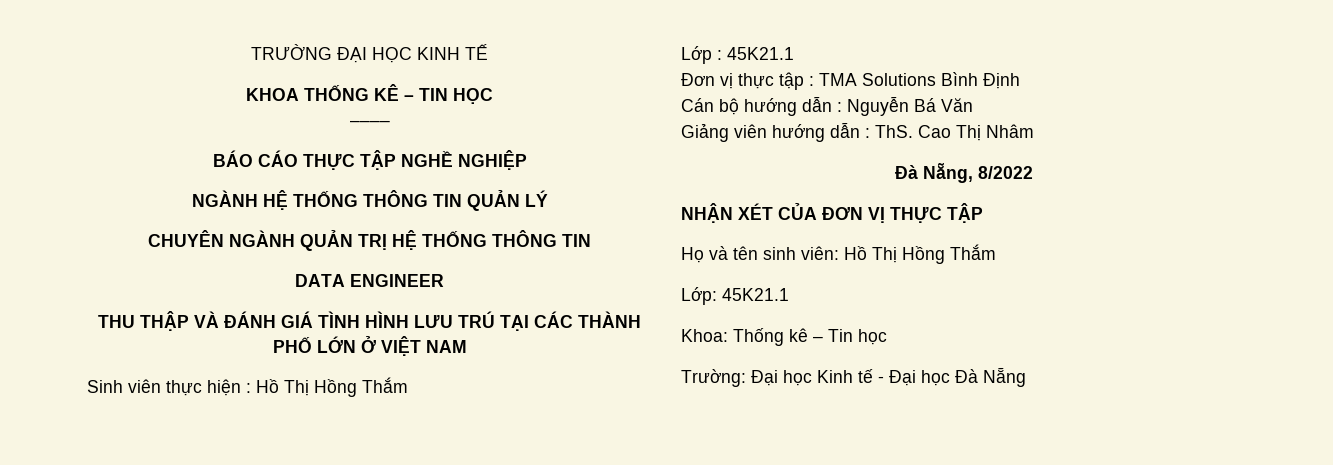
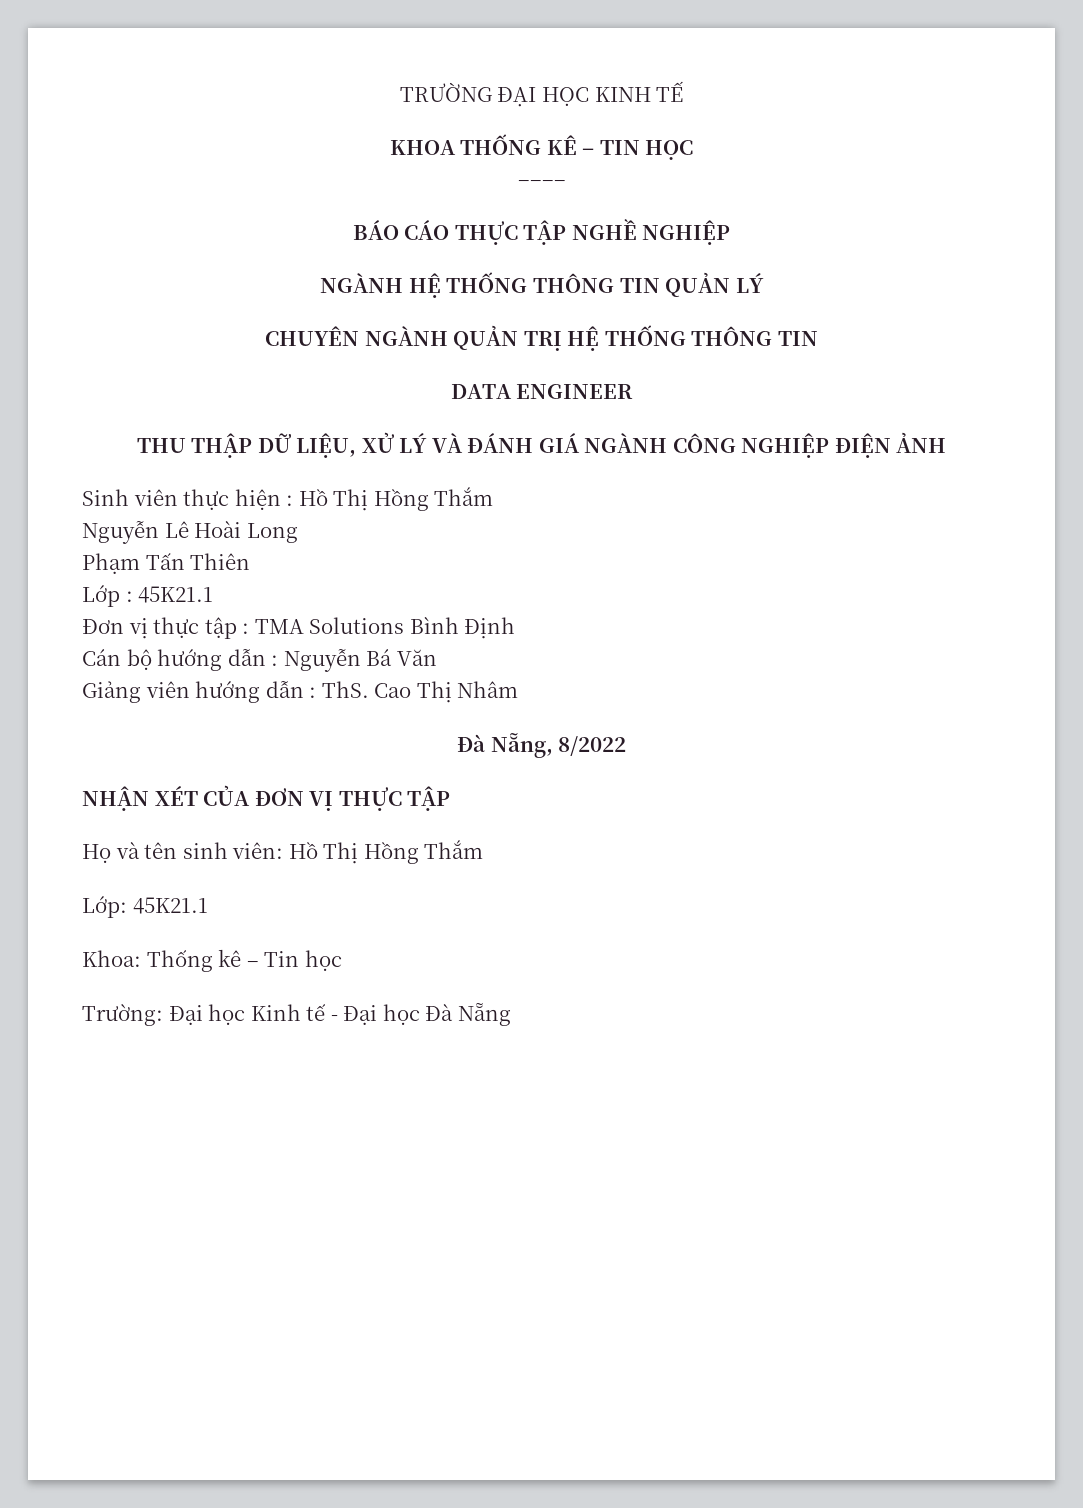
[194,311,641,331] [272,336,467,356] VÀ ĐÁNH GIÁ TÌNH HÌNH LƯU TRÚ TẠI CÁC THÀNH PHỐ LỚN Ở VIỆT NAM -> [257,432,947,458] DỮ LIỆU, XỬ LÝ VÀ ĐÁNH GIÁ NGÀNH CÔNG NGHIỆP ĐIỆN ẢNH
(408, 385) none -> [82,520,298,544] [82,553,251,574] // Nguyễn Lê Hoài Long // Phạm Tấn Thiên

